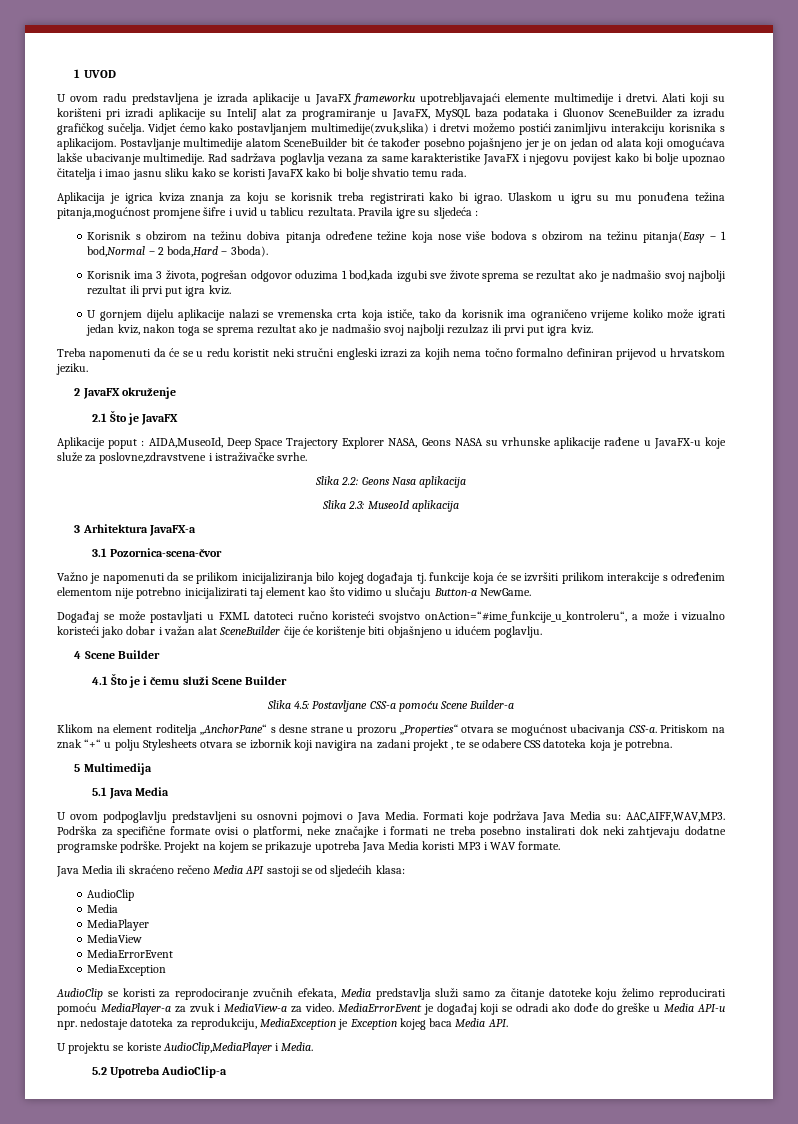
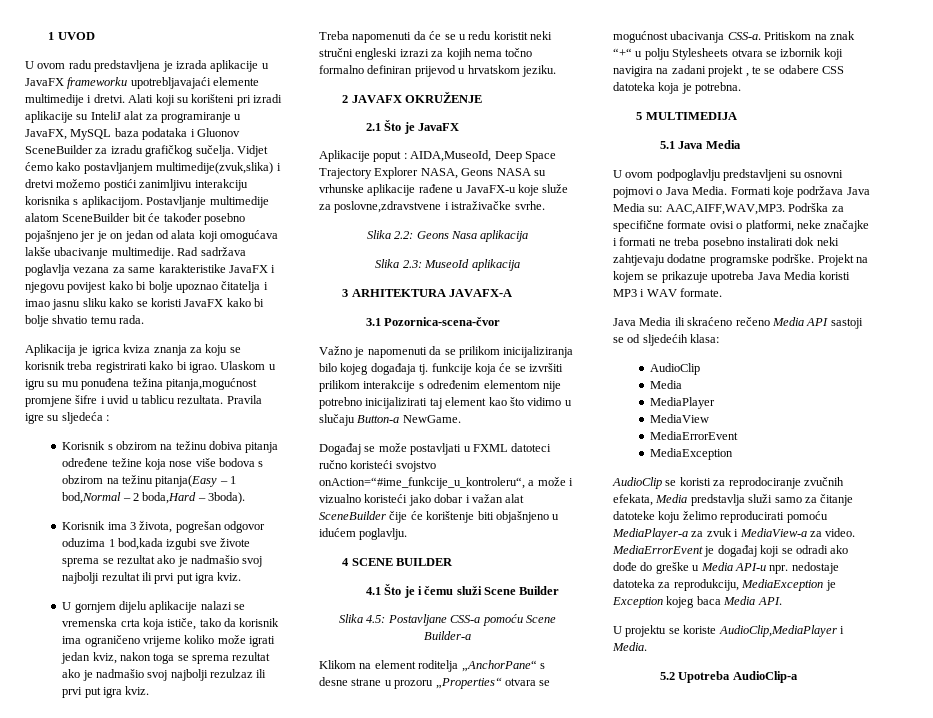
[82,387,176,399] JavaFX okruženje -> [351,92,483,103] JAVAFX OKRUŽENJE
[82,524,196,536] Arhitektura JavaFX-a -> [351,289,513,297] ARHITEKTURA JAVAFX-A
[84,650,160,659] Scene Builder -> [351,558,454,566] SCENE BUILDER
[83,763,152,775] Multimedija -> [645,112,737,120] MULTIMEDIJA

